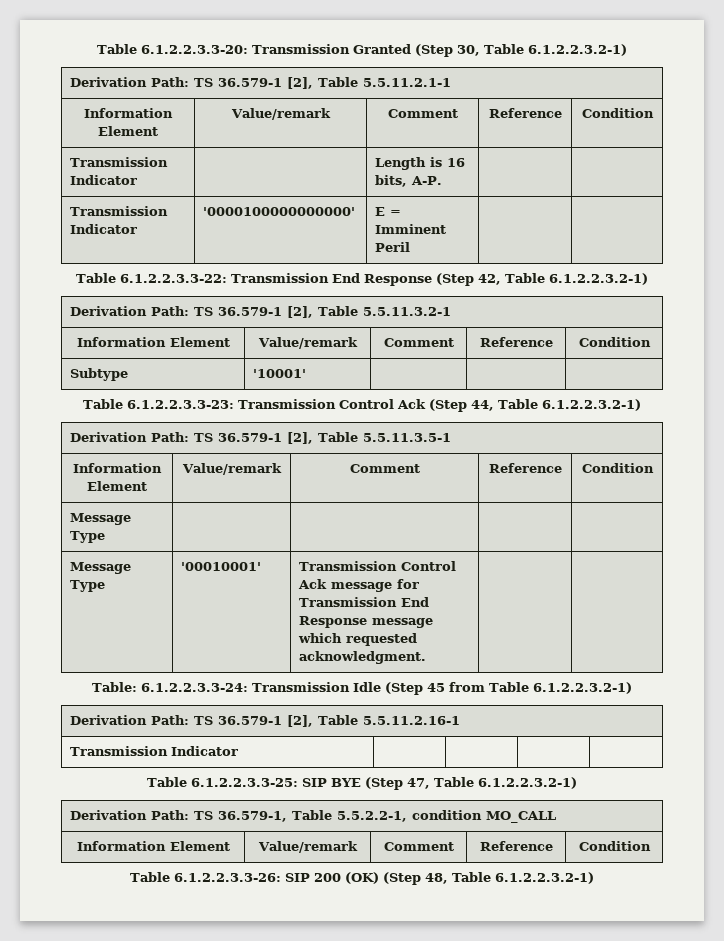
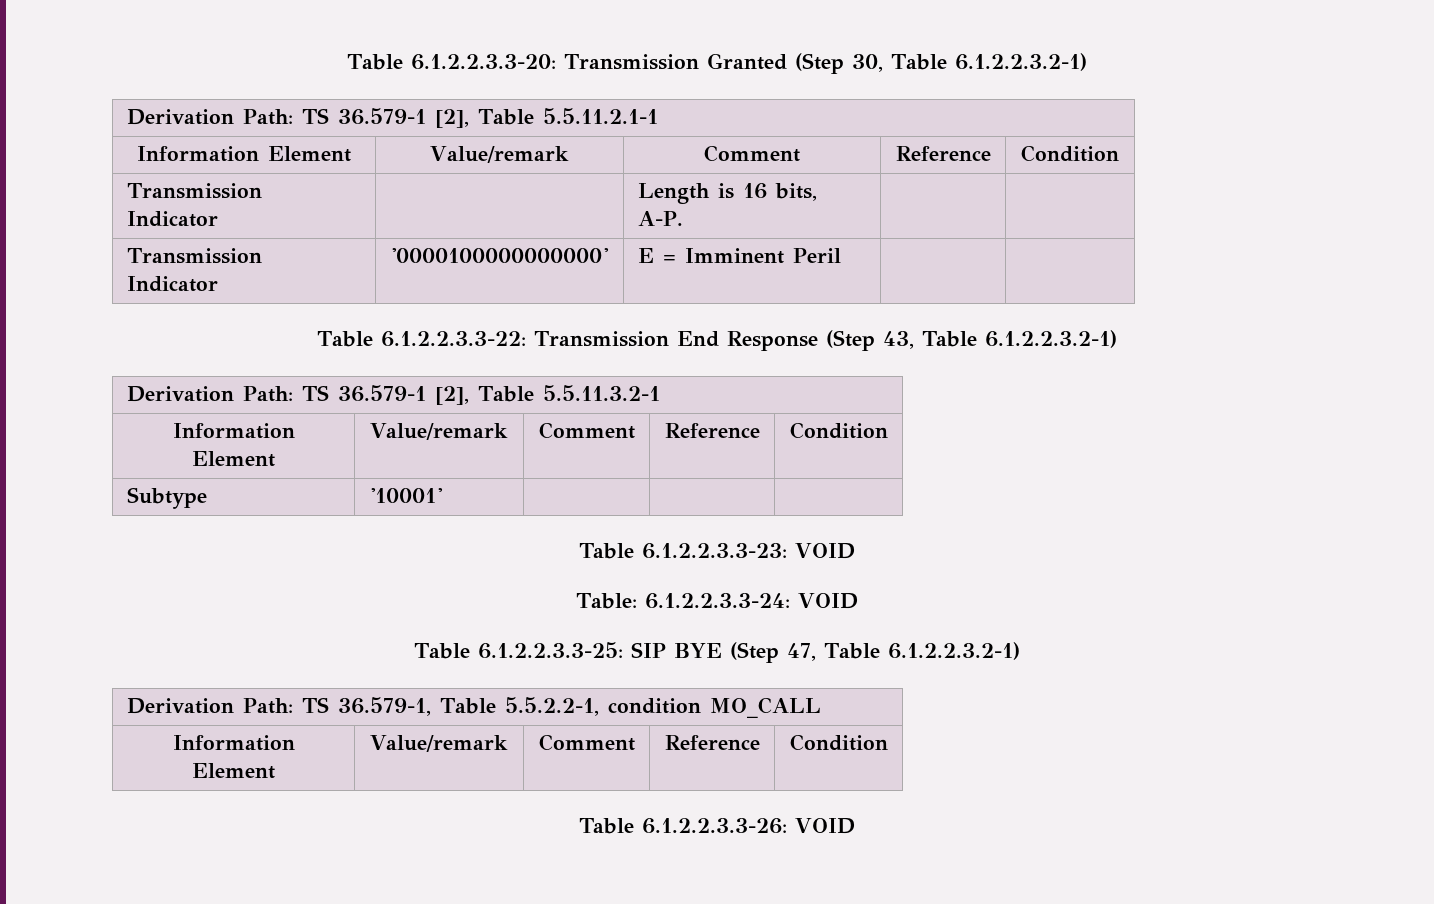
[478,274,501,285] 42, -> [882,331,914,349] 43,
[238,399,641,412] [70,432,452,444] [73,463,162,473] [87,481,147,491] [181,463,282,475] [349,464,420,473] [488,463,562,473] [581,463,654,473] [70,513,132,525] [70,531,106,543] [70,562,132,574] [70,580,106,592] [181,562,262,571] [299,561,457,571] [298,579,420,592] [299,597,430,607] [299,616,434,628] [298,633,418,646] [299,651,427,664] [92,682,632,695] [70,715,461,727] [70,746,239,756] Transmission Control Ack (Step 44, Table 6.1.2.2.3.2-1) // Derivation Path: TS 36.579-1 [2], Table 5.5.11.3.5-1 // Information Element | Value/remark | Comment | Reference | Condition // Message Type | | | | // Message Type | '00010001' | Transmission Control Ack message for Transmission End Response message which requested acknowledgment. | | // Table: 6.1.2.2.3.3-24: Transmission Idle (Step 45 from Table 6.1.2.2.3.2-1) // Derivation Path: TS 36.579-1 [2], Table 5.5.11.2.16-1 // Transmission Indicator | | | | -> [795,543,856,559] [576,593,858,609] VOID // Table: 6.1.2.2.3.3-24: VOID
[284,872,595,885] SIP 200 (OK) (Step 48, Table 6.1.2.2.3.2-1) -> [795,818,856,834] VOID

